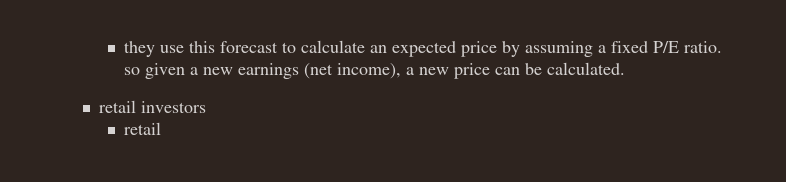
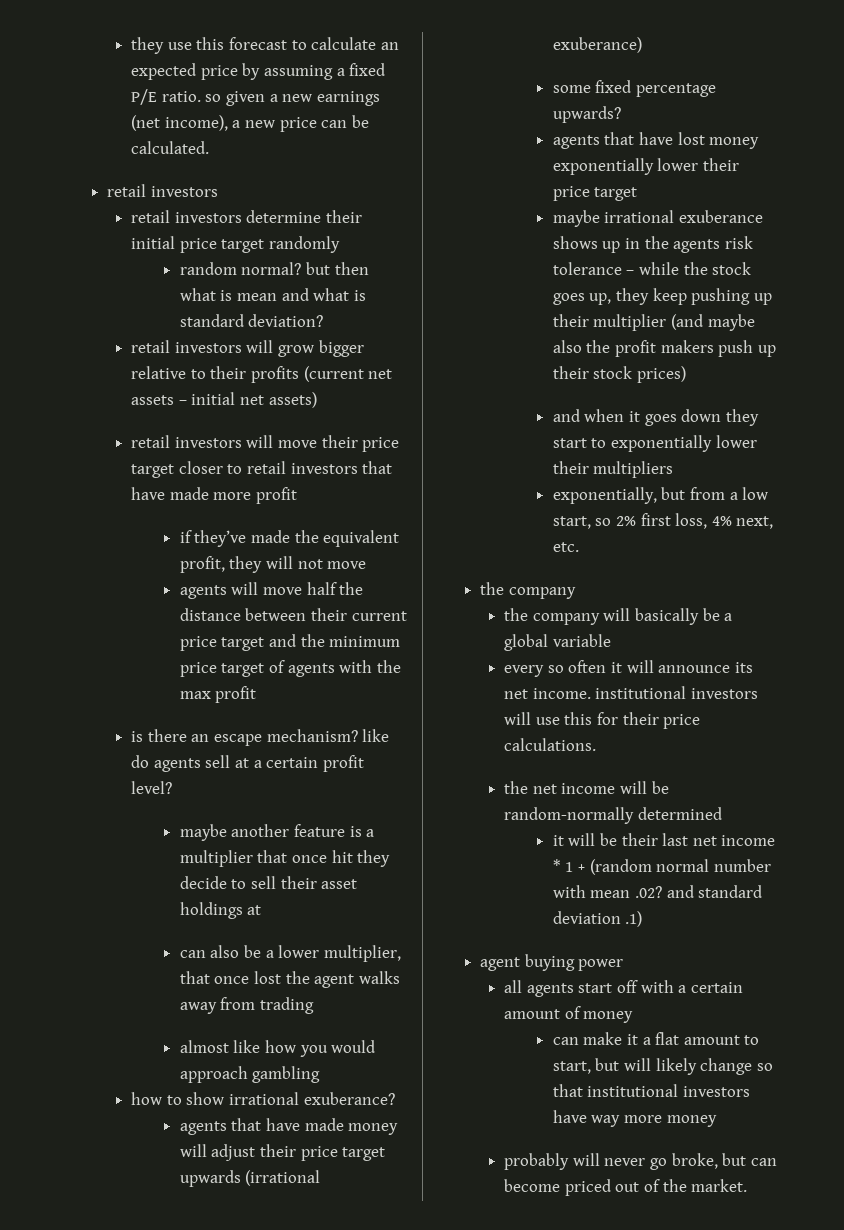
(161, 128) none -> [174,210,363,223] [131,236,341,253] [179,262,369,275] [179,288,366,301] [179,314,324,327] [131,340,364,357] [131,366,393,383] [131,392,317,408] [131,435,400,452] [131,461,393,478] [131,487,298,504] [179,530,400,547] [179,556,367,573] [179,582,364,599] [179,608,407,621] [179,634,401,651] [179,660,401,677] [179,686,257,703] [131,729,390,746] [131,755,364,772] [131,781,173,794] [179,824,375,841] [179,850,391,867] [179,876,358,889] [179,902,262,919] [179,945,401,962] [179,971,400,988] [179,997,314,1014] [179,1040,376,1057] [179,1066,321,1083] [131,1092,395,1105] [179,1118,399,1135] [179,1144,386,1161] [179,1170,321,1187] [552,37,642,53] [552,80,716,97] [552,106,621,123] [552,132,760,149] [552,158,739,175] [552,186,638,201] [552,210,763,227] [552,236,753,253] [552,262,752,275] [552,288,772,305] [552,314,755,331] [552,340,776,357] [552,366,686,383] [552,409,759,426] [552,435,757,452] [552,461,674,478] [552,487,769,504] [552,513,774,529] [552,542,579,552] [479,582,576,599] [504,608,733,625] [504,634,611,651] [504,660,753,677] [504,686,759,699] [504,712,701,729] [504,738,597,751] [504,781,669,794] [504,807,722,824] [552,833,776,846] [552,859,771,875] [552,885,763,898] [552,911,643,927] [479,954,624,971] [504,980,743,997] [504,1006,634,1023] [552,1032,760,1045] [552,1058,773,1075] [552,1084,750,1097] [552,1110,717,1127] [504,1153,777,1170] [504,1179,748,1196] investors determine their initial price target randomly // random normal? but then what is mean and what is standard deviation? // retail investors will grow bigger relative to their profits (current net assets – initial net assets) // retail investors will move their price target closer to retail investors that have made more profit // if they’ve made the equivalent profit, they will not move // agents will move half the distance between their current price target and the minimum price target of agents with the max profit // is there an escape mechanism? like do agents sell at a certain profit level? // maybe another feature is a multiplier that once hit they decide to sell their asset holdings at // can also be a lower multiplier, that once lost the agent walks away from trading // almost like how you would approach gambling // how to show irrational exuberance? // agents that have made money will adjust their price target upwards (irrational exuberance) // some fixed percentage upwards? // agents that have lost money exponentially lower their price target // maybe irrational exuberance shows up in the agents risk tolerance – while the stock goes up, they keep pushing up their multiplier (and maybe also the profit makers push up their stock prices) // and when it goes down they start to exponentially lower their multipliers // exponentially, but from a low start, so 2% first loss, 4% next, etc. // the company // the company will basically be a global variable // every so often it will announce its net income. institutional investors will use this for their price calculations. // the net income will be random-normally determined // it will be their last net income * 1 + (random normal number with mean .02? and standard deviation .1) // agent buying power // all agents start off with a certain amount of money // can make it a flat amount to start, but will likely change so that institutional investors have way more money // probably will never go broke, but can become priced out of the market.

